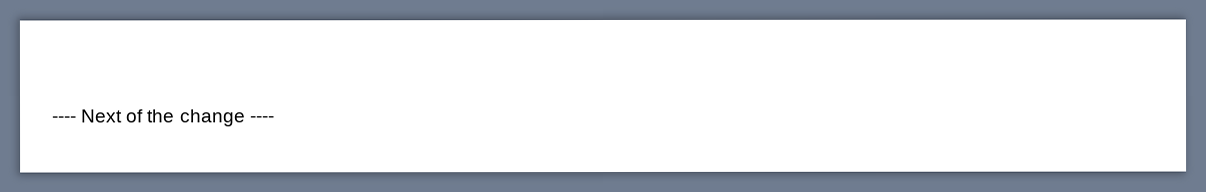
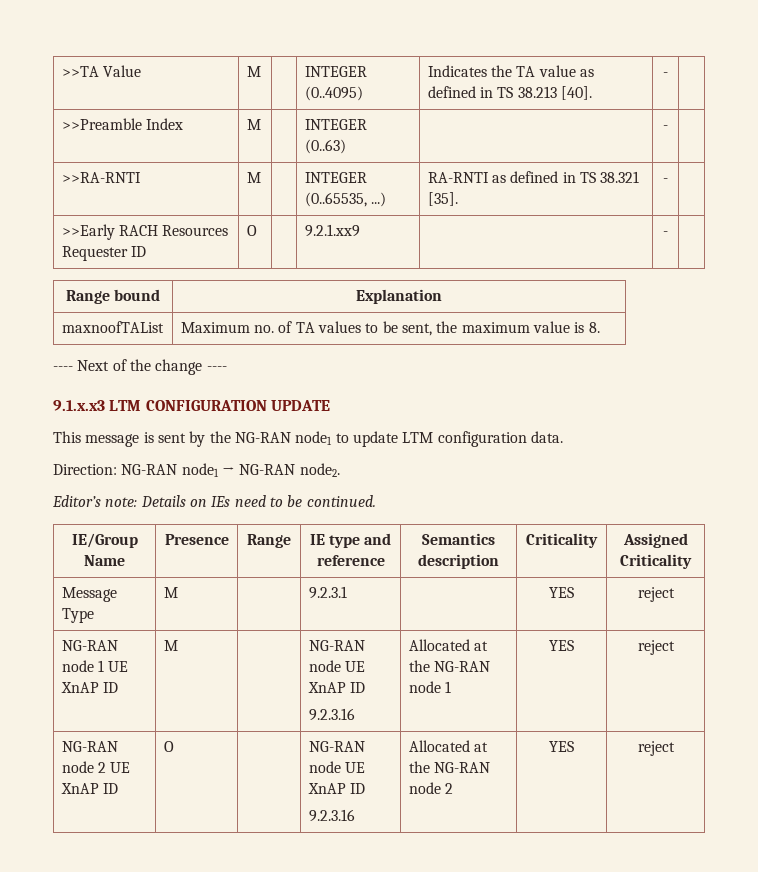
(52, 119) none -> [61,65,142,77] [246,66,261,77] [304,66,367,77] [304,86,363,101] [427,65,595,77] [427,86,593,100] [663,72,668,77] [61,118,184,130] [246,119,261,130] [304,119,367,130] [304,139,346,154] [663,125,668,130] [61,172,141,183] [246,172,261,183] [304,172,367,183] [304,192,387,207] [427,171,640,183] [427,192,458,206] [663,178,668,183] [61,224,229,240] [61,246,147,261] [246,225,257,236] [304,224,360,237] [663,231,668,236] [65,289,161,304] [356,289,442,304] [61,321,164,333] [180,321,600,336] >>TA Value | M | | INTEGER (0..4095) | Indicates the TA value as defined in TS 38.213 [40]. | - | // >>Preamble Index | M | | INTEGER (0..63) | | - | // >>RA-RNTI | M | | INTEGER (0..65535, ...) | RA-RNTI as defined in TS 38.321 [35]. | - | // >>Early RACH Resources Requester ID | O | | 9.2.1.xx9 | | - | // Range bound | Explanation // maxnoofTAList | Maximum no. of TA values to be sent, the maximum value is 8. //
(275, 119) none -> [53,400,330,411] [53,431,563,447] [53,463,340,477] [52,495,376,507] [71,533,138,548] [84,555,125,566] [164,534,229,545] [247,534,291,548] [309,533,392,548] [316,555,385,566] [422,533,495,545] [418,554,499,569] [526,533,598,548] [622,533,688,548] [620,554,692,569] [61,587,117,602] [61,608,94,623] [163,587,178,598] [308,586,347,599] [549,587,574,598] [637,587,675,602] [61,640,118,651] [61,660,129,672] [60,682,119,693] [163,640,178,651] [308,640,365,651] [308,660,366,672] [307,682,366,693] [308,708,355,721] [408,639,489,651] [408,660,491,672] [408,681,452,693] [549,640,574,651] [637,640,675,655] [61,741,118,752] [61,761,131,773] [60,783,119,794] [163,741,174,752] [308,741,365,752] [308,761,366,773] [307,783,366,794] [308,809,355,822] [408,740,489,752] [408,761,491,773] [408,782,454,794] [549,741,574,752] [637,741,675,756] // 9.1.x.x3 LTM CONFIGURATION UPDATE // This message is sent by the NG-RAN node1 to update LTM configuration data. // Direction: NG-RAN node1 → NG-RAN node2. // Editor’s note: Details on IEs need to be continued. // IE/Group Name | Presence | Range | IE type and reference | Semantics description | Criticality | Assigned Criticality // Message Type | M | | 9.2.3.1 | | YES | reject // NG-RAN node 1 UE XnAP ID | M | | NG-RAN node UE XnAP ID // 9.2.3.16 | Allocated at the NG-RAN node 1 | YES | reject // NG-RAN node 2 UE XnAP ID | O | | NG-RAN node UE XnAP ID // 9.2.3.16 | Allocated at the NG-RAN node 2 | YES | reject

